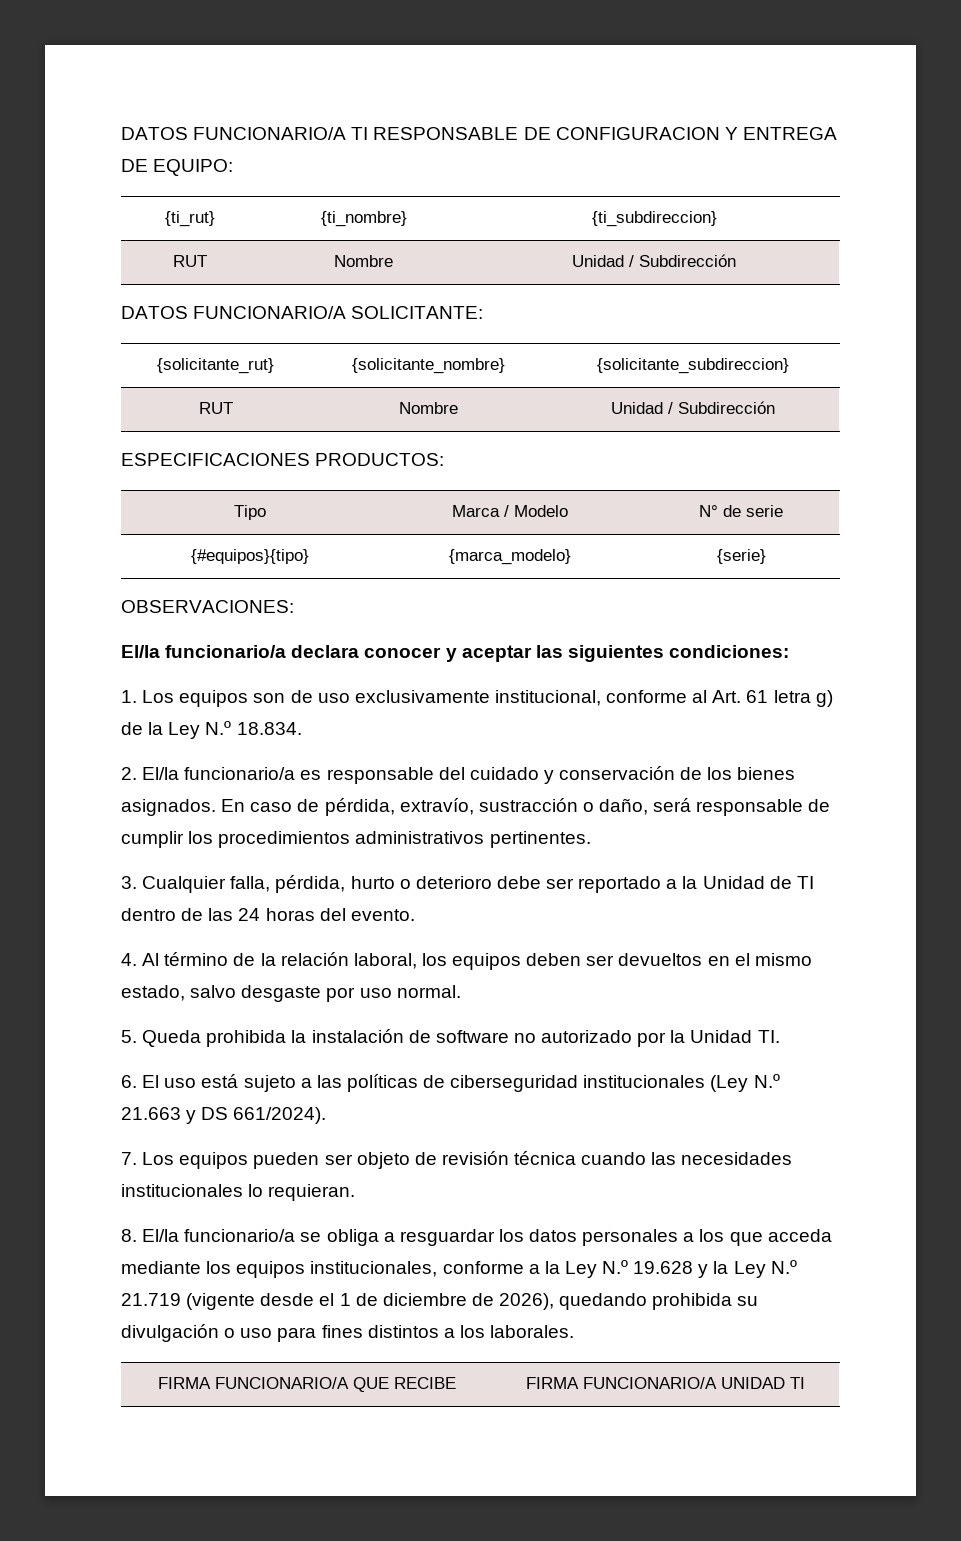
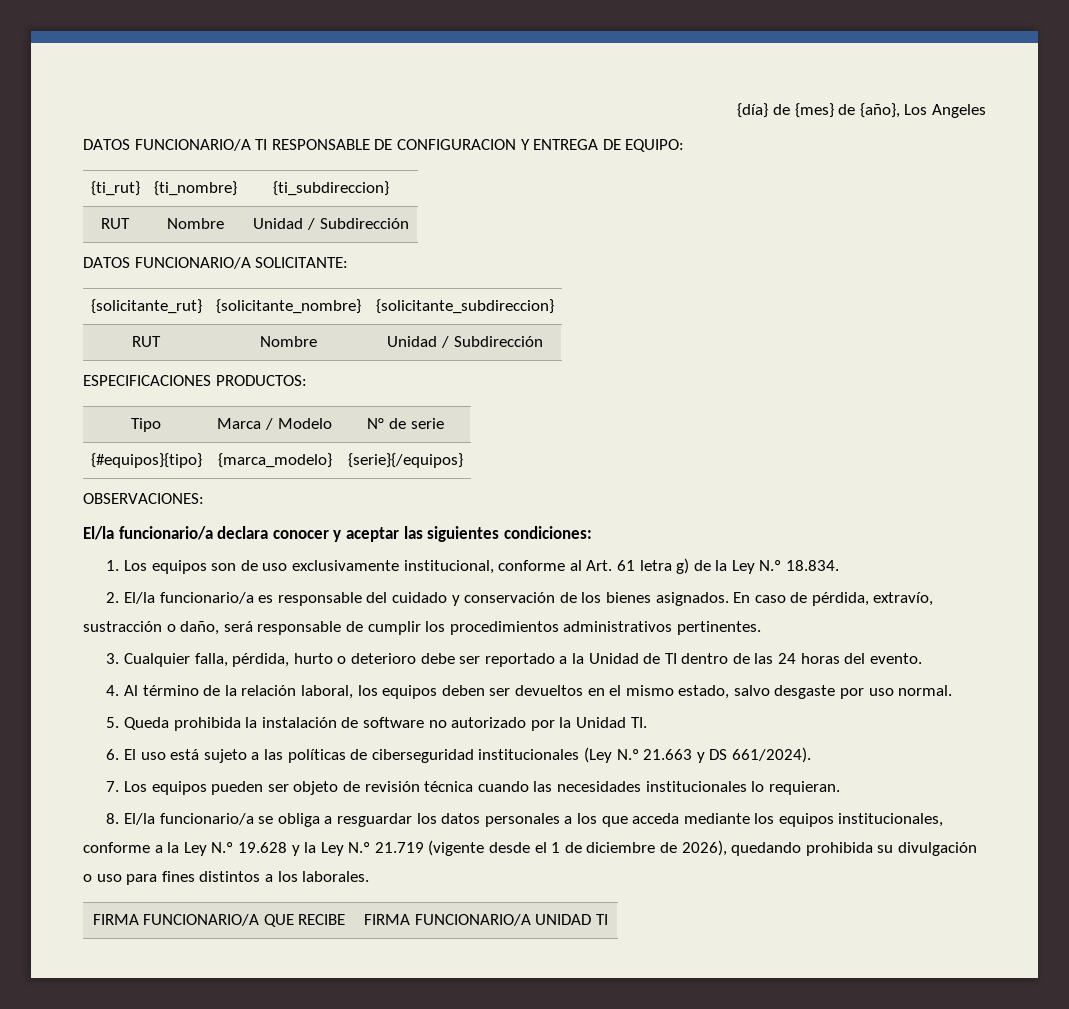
(121, 133) none -> [737,103,987,118] {día} de {mes} de {año}, Los Angeles //
[716,549,766,564] {serie} -> [348,453,463,468] {serie}{/equipos}

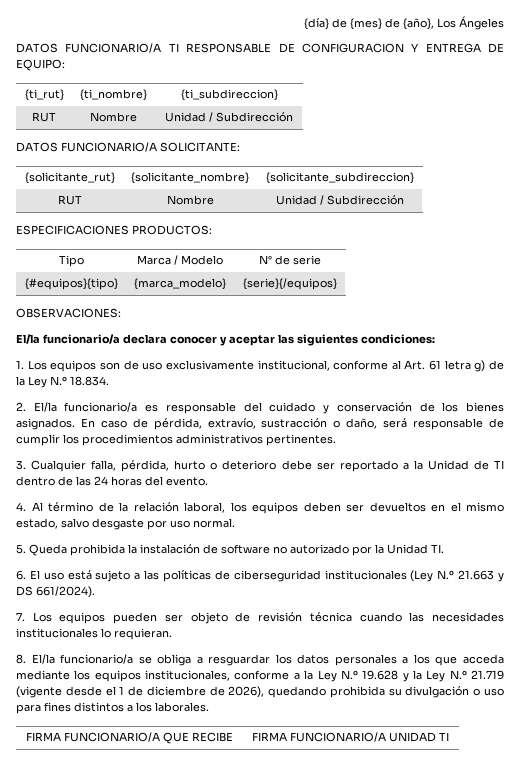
[932,104,987,118] Angeles -> [459,16,504,30] Ángeles

